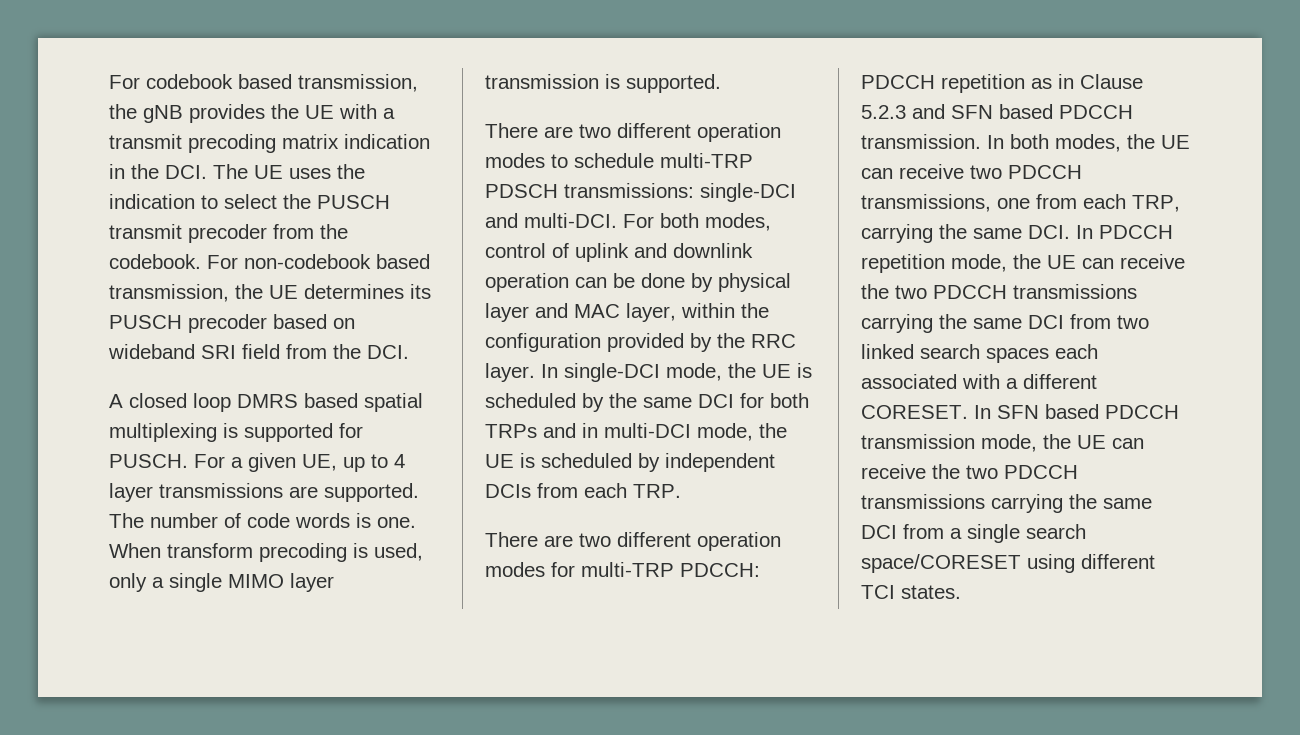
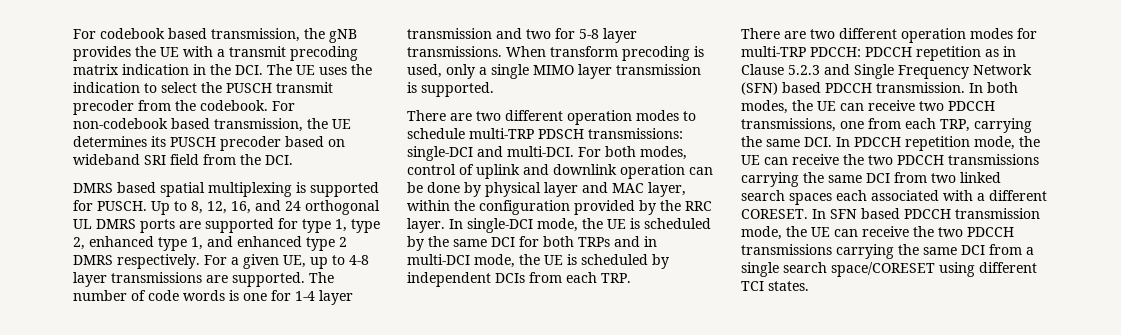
[109,393,231,412] A closed loop -> (293, 160) none
(188, 461) none -> [151,200,380,215] [73,218,380,233] [73,236,347,251] [73,254,200,269] Up to 8, 12, 16, and 24 orthogonal UL DMRS ports are supported for type 1, type 2, enhanced type 1, and enhanced type 2 DMRS respectively.
[394,454,405,468] 4 -> [349,255,369,265] 4-8
[377,517,416,528] one. -> [243,290,353,305] [407,28,637,43] [407,46,502,57] one for 1-4 layer transmission and two for 5-8 layer transmissions.
[951,105,993,119] SFN -> [854,64,1032,79] [741,82,778,95] Single Frequency Network (SFN)

